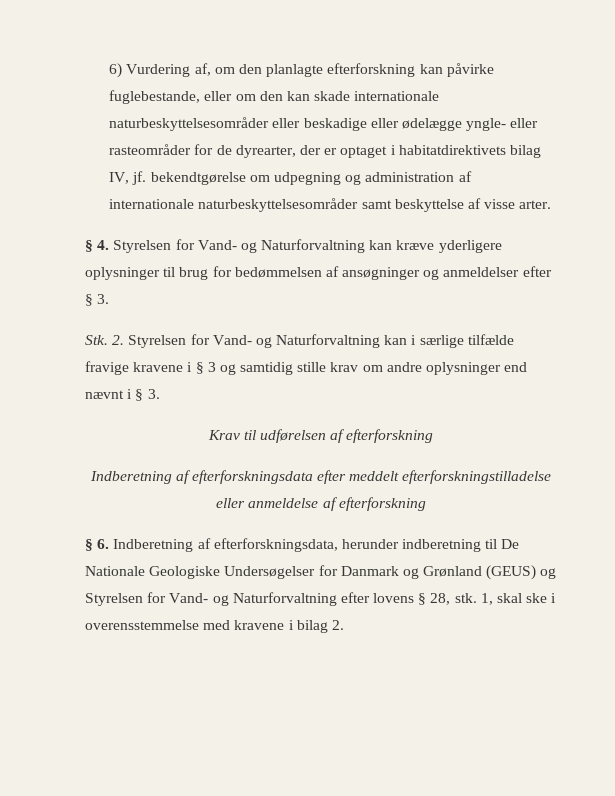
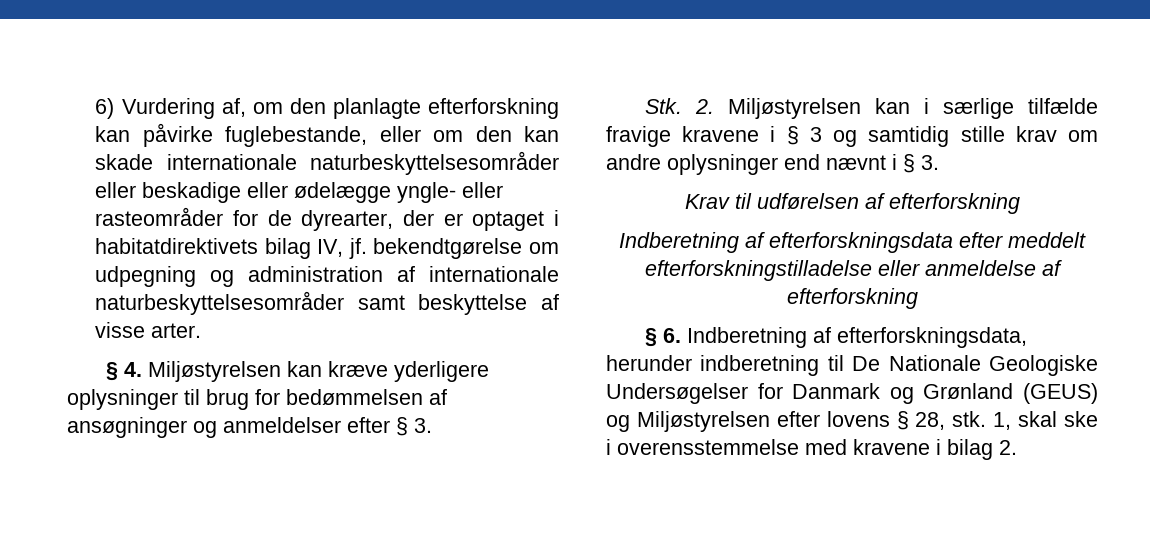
[113,239,366,253] Styrelsen for Vand- og Naturforvaltning -> [147,361,281,382] Miljøstyrelsen
[128,334,381,348] Styrelsen for Vand- og Naturforvaltning -> [727,98,861,119] Miljøstyrelsen
[85,592,337,606] Styrelsen for Vand- og Naturforvaltning -> [636,411,770,432] Miljøstyrelsen

